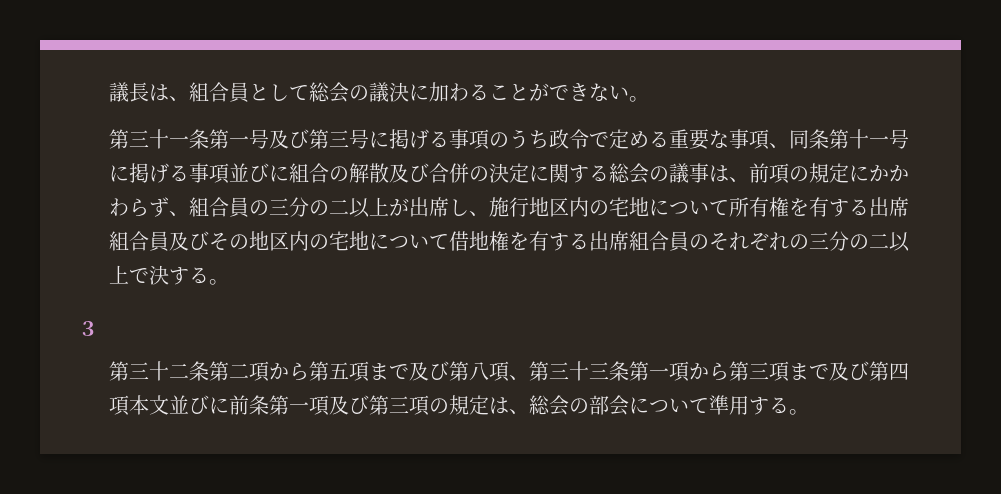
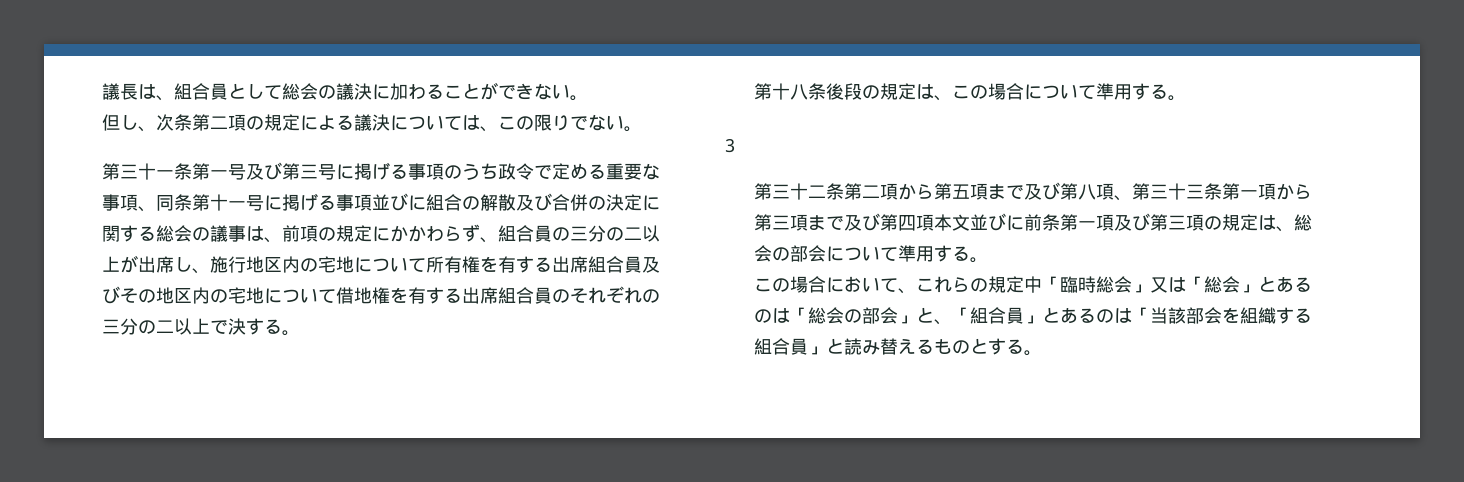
(649, 99) none -> [102,114,643,132] // 但し、次条第二項の規定による議決については、この限りでない。
(229, 282) none -> [754,83,1187,101] // 第十八条後段の規定は、この場合について準用する。
(809, 412) none -> [754,276,1313,294] [754,307,1313,325] [754,338,1043,356] // この場合において、これらの規定中「臨時総会」又は「総会」とあるのは「総会の部会」と、「組合員」とあるのは「当該部会を組織する組合員」と読み替えるものとする。

